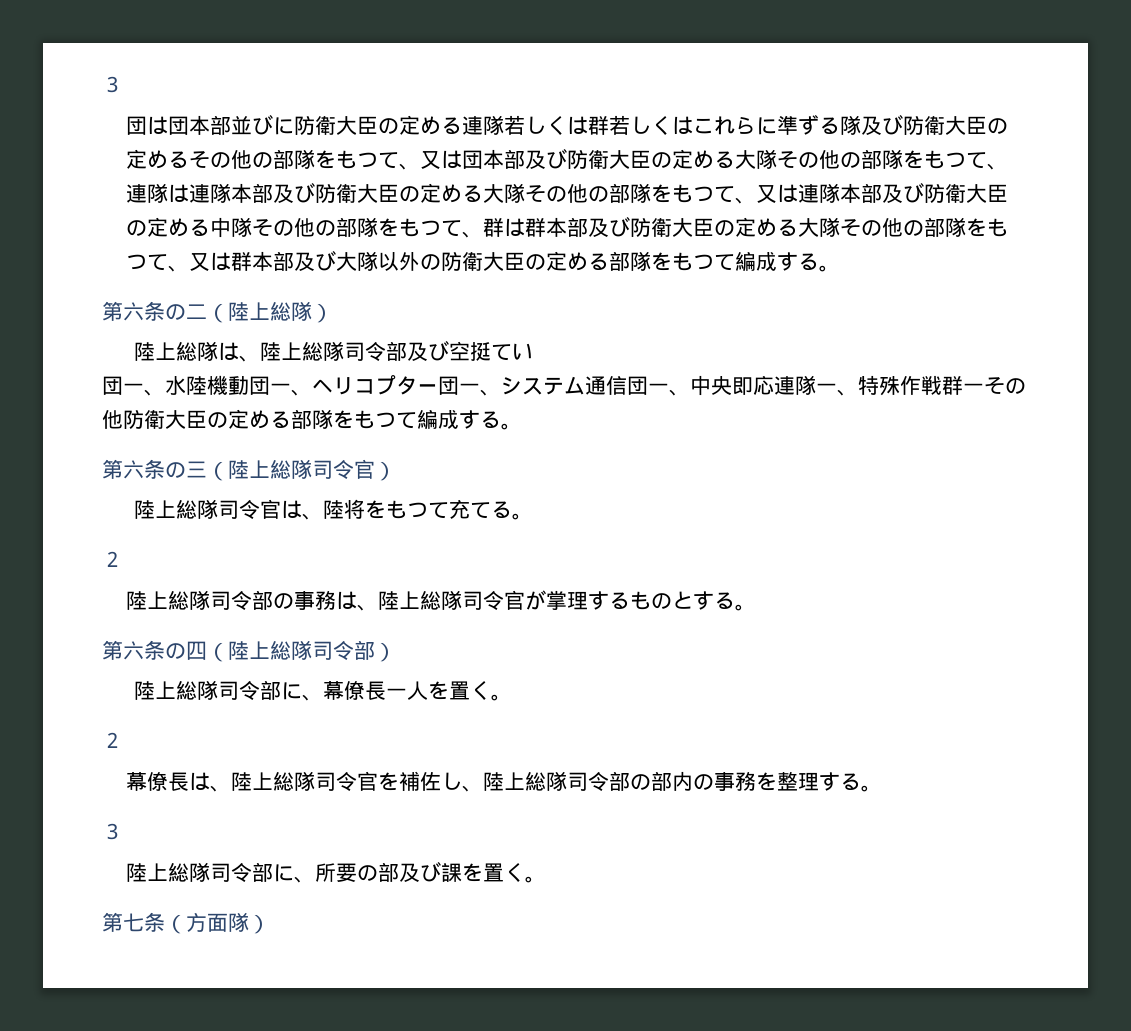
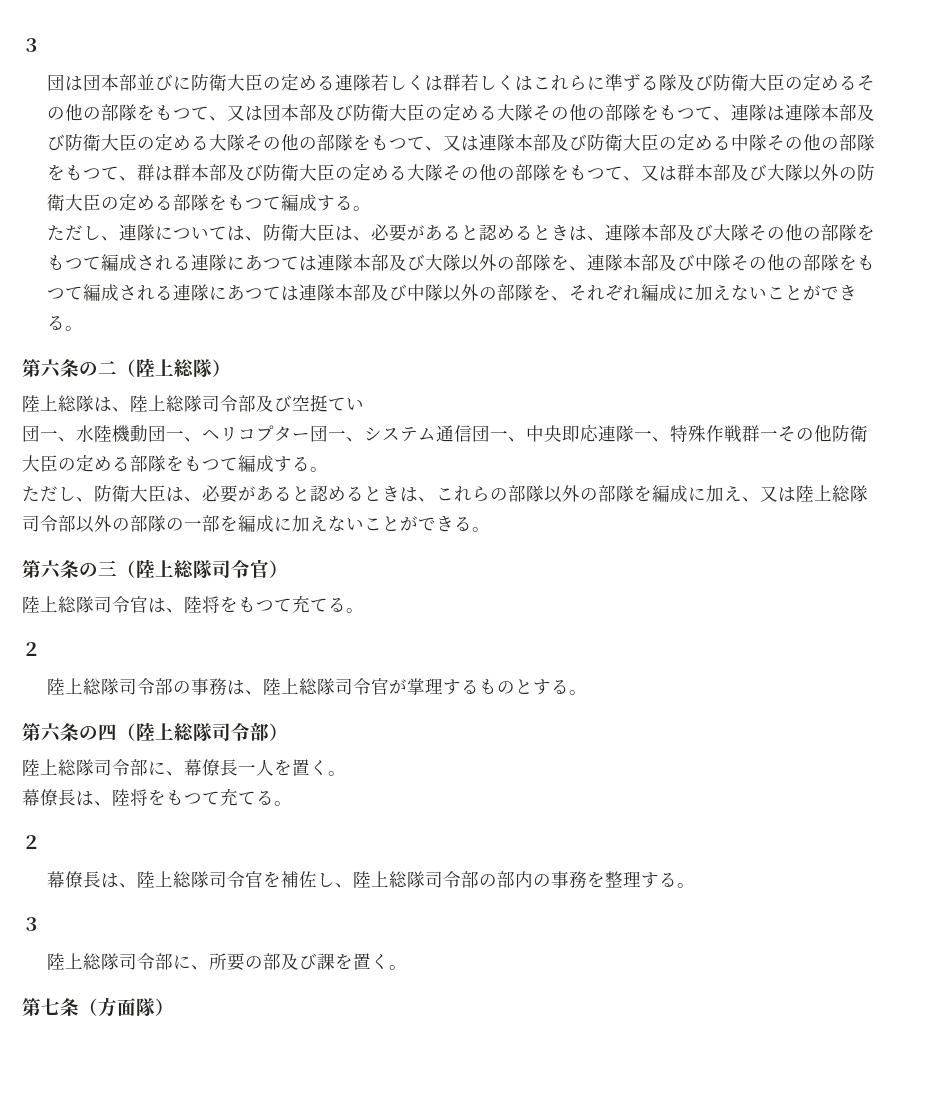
(841, 268) none -> [46,223,875,242] [46,254,875,272] [46,284,857,302] [46,315,83,331] // ただし、連隊については、防衛大臣は、必要があると認めるときは、連隊本部及び大隊その他の部隊をもつて編成される連隊にあつては連隊本部及び大隊以外の部隊を、連隊本部及び中隊その他の部隊をもつて編成される連隊にあつては連隊本部及び中隊以外の部隊を、それぞれ編成に加えないことができる。
(522, 426) none -> [22,484,868,503] [22,515,490,533] // ただし、防衛大臣は、必要があると認めるときは、これらの部隊以外の部隊を編成に加え、又は陸上総隊司令部以外の部隊の一部を編成に加えないことができる。
(512, 697) none -> [22,788,292,806] // 幕僚長は、陸将をもつて充てる。

